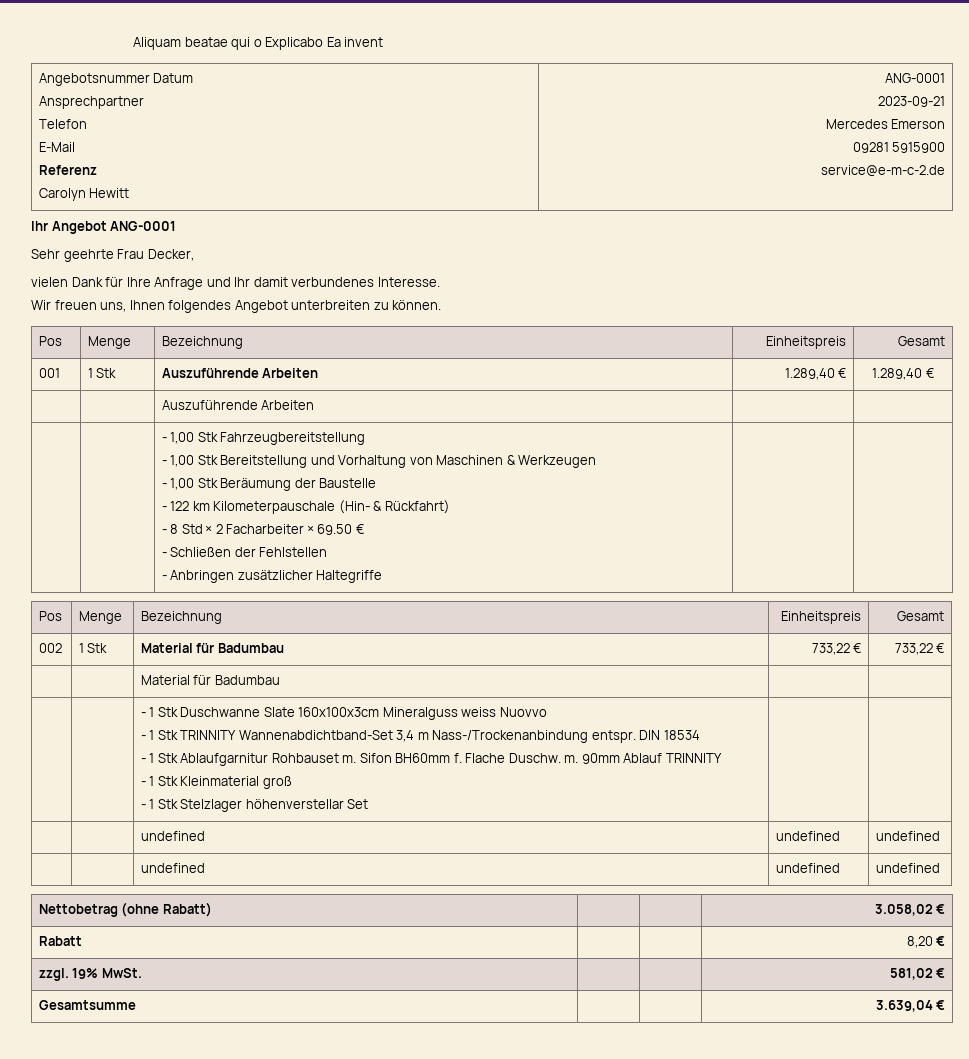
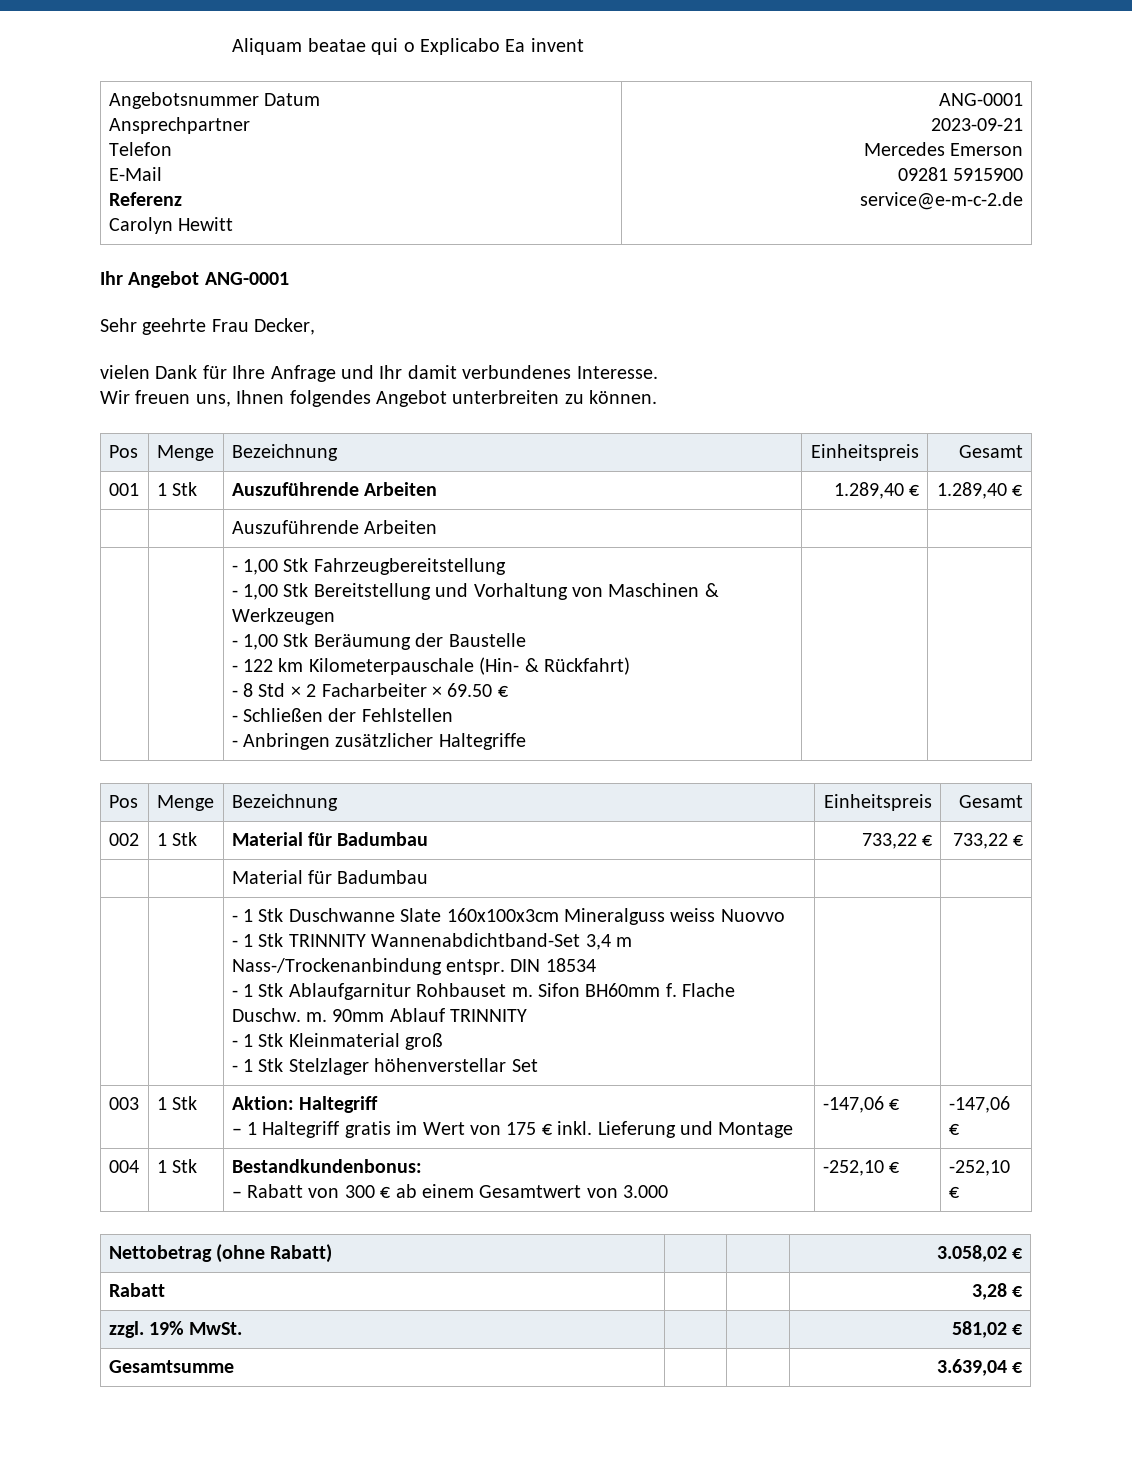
[140,831,205,841] [775,831,840,841] [875,831,940,841] [140,863,205,873] [775,863,840,873] [875,863,940,873] | | undefined | undefined | undefined // | | undefined | undefined | undefined -> [108,1097,139,1110] [156,1096,197,1110] [231,1096,378,1113] [231,1121,794,1138] [822,1096,899,1113] [948,1096,1010,1113] [948,1123,959,1135] [108,1160,139,1173] [156,1159,197,1173] [231,1159,422,1173] [231,1184,669,1198] [822,1160,899,1176] [948,1160,1010,1176] [948,1186,959,1198] 003 | 1 Stk | Aktion: Haltegriff // – 1 Haltegriff gratis im Wert von 175 € inkl. Lieferung und Montage | -147,06 € | -147,06 € // 004 | 1 Stk | Bestandkundenbonus: // – Rabatt von 300 € ab einem Gesamtwert von 3.000 | -252,10 € | -252,10 €
[906,936,933,948] 8,20 -> [972,1283,1008,1300] 3,28

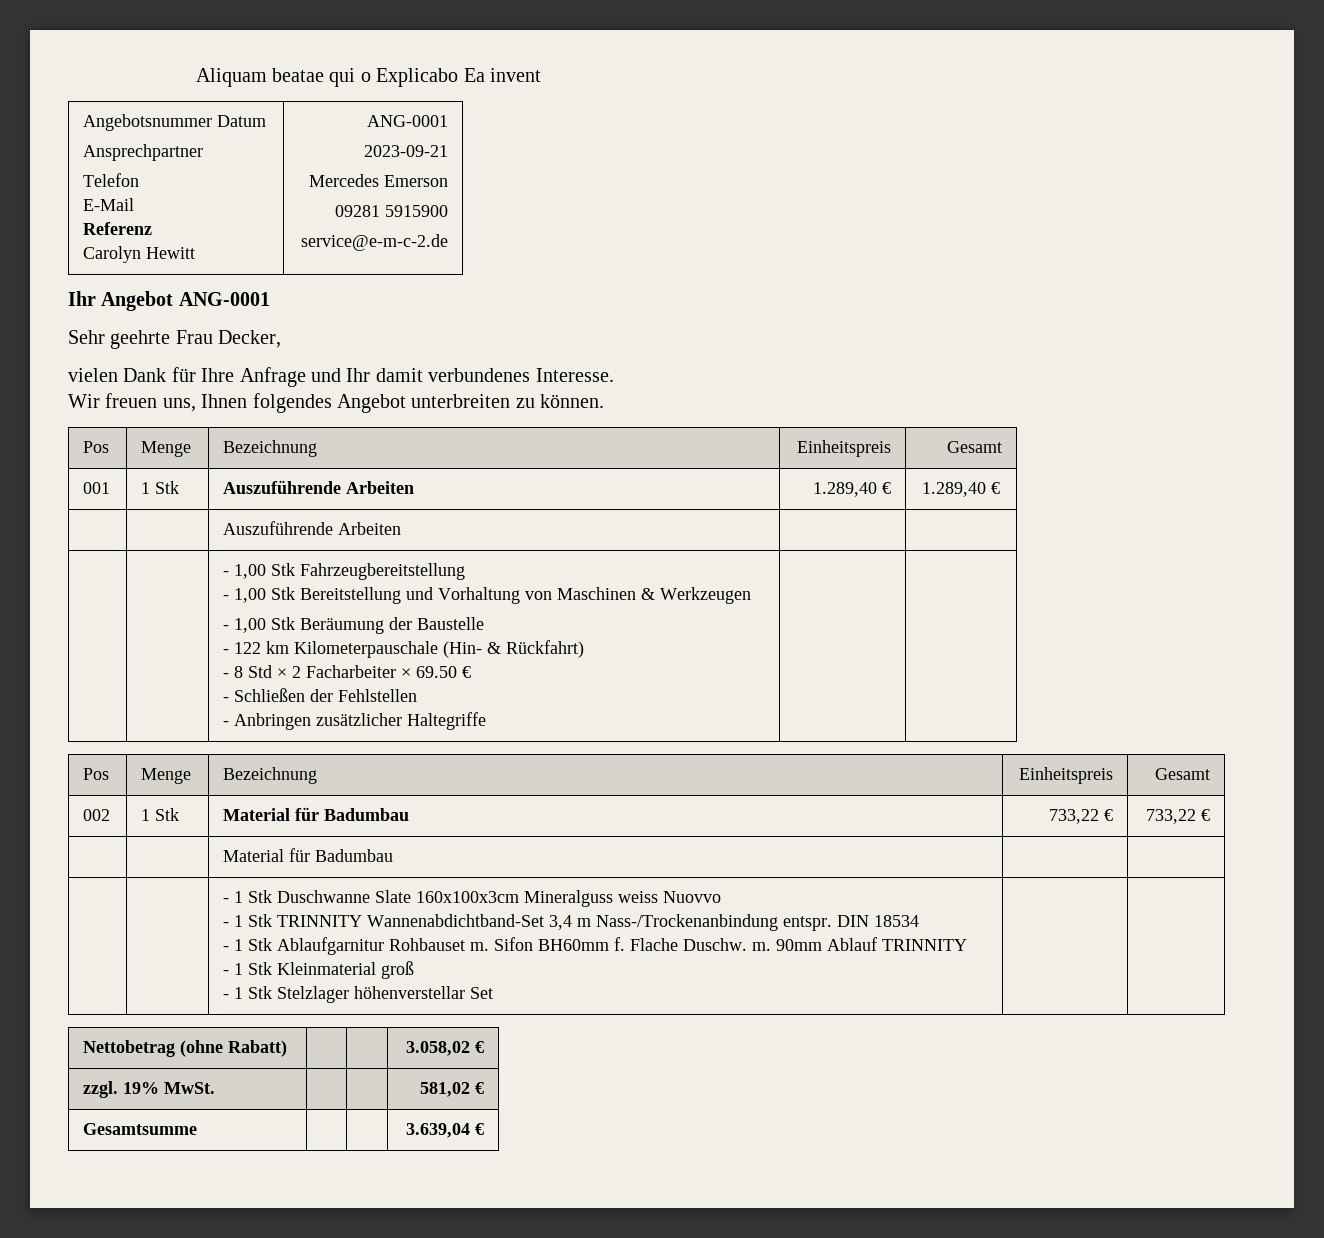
[108,1097,139,1110] [156,1096,197,1110] [231,1096,378,1113] [231,1121,794,1138] [822,1096,899,1113] [948,1096,1010,1113] [948,1123,959,1135] [108,1160,139,1173] [156,1159,197,1173] [231,1159,422,1173] [231,1184,669,1198] [822,1160,899,1176] [948,1160,1010,1176] [948,1186,959,1198] // 003 | 1 Stk | Aktion: Haltegriff // – 1 Haltegriff gratis im Wert von 175 € inkl. Lieferung und Montage | -147,06 € | -147,06 € // 004 | 1 Stk | Bestandkundenbonus: // – Rabatt von 300 € ab einem Gesamtwert von 3.000 | -252,10 € | -252,10 € -> (494, 993) none
[108,1283,165,1297] [972,1283,1024,1300] // Rabatt | | | 3,28 € -> (484, 1047) none

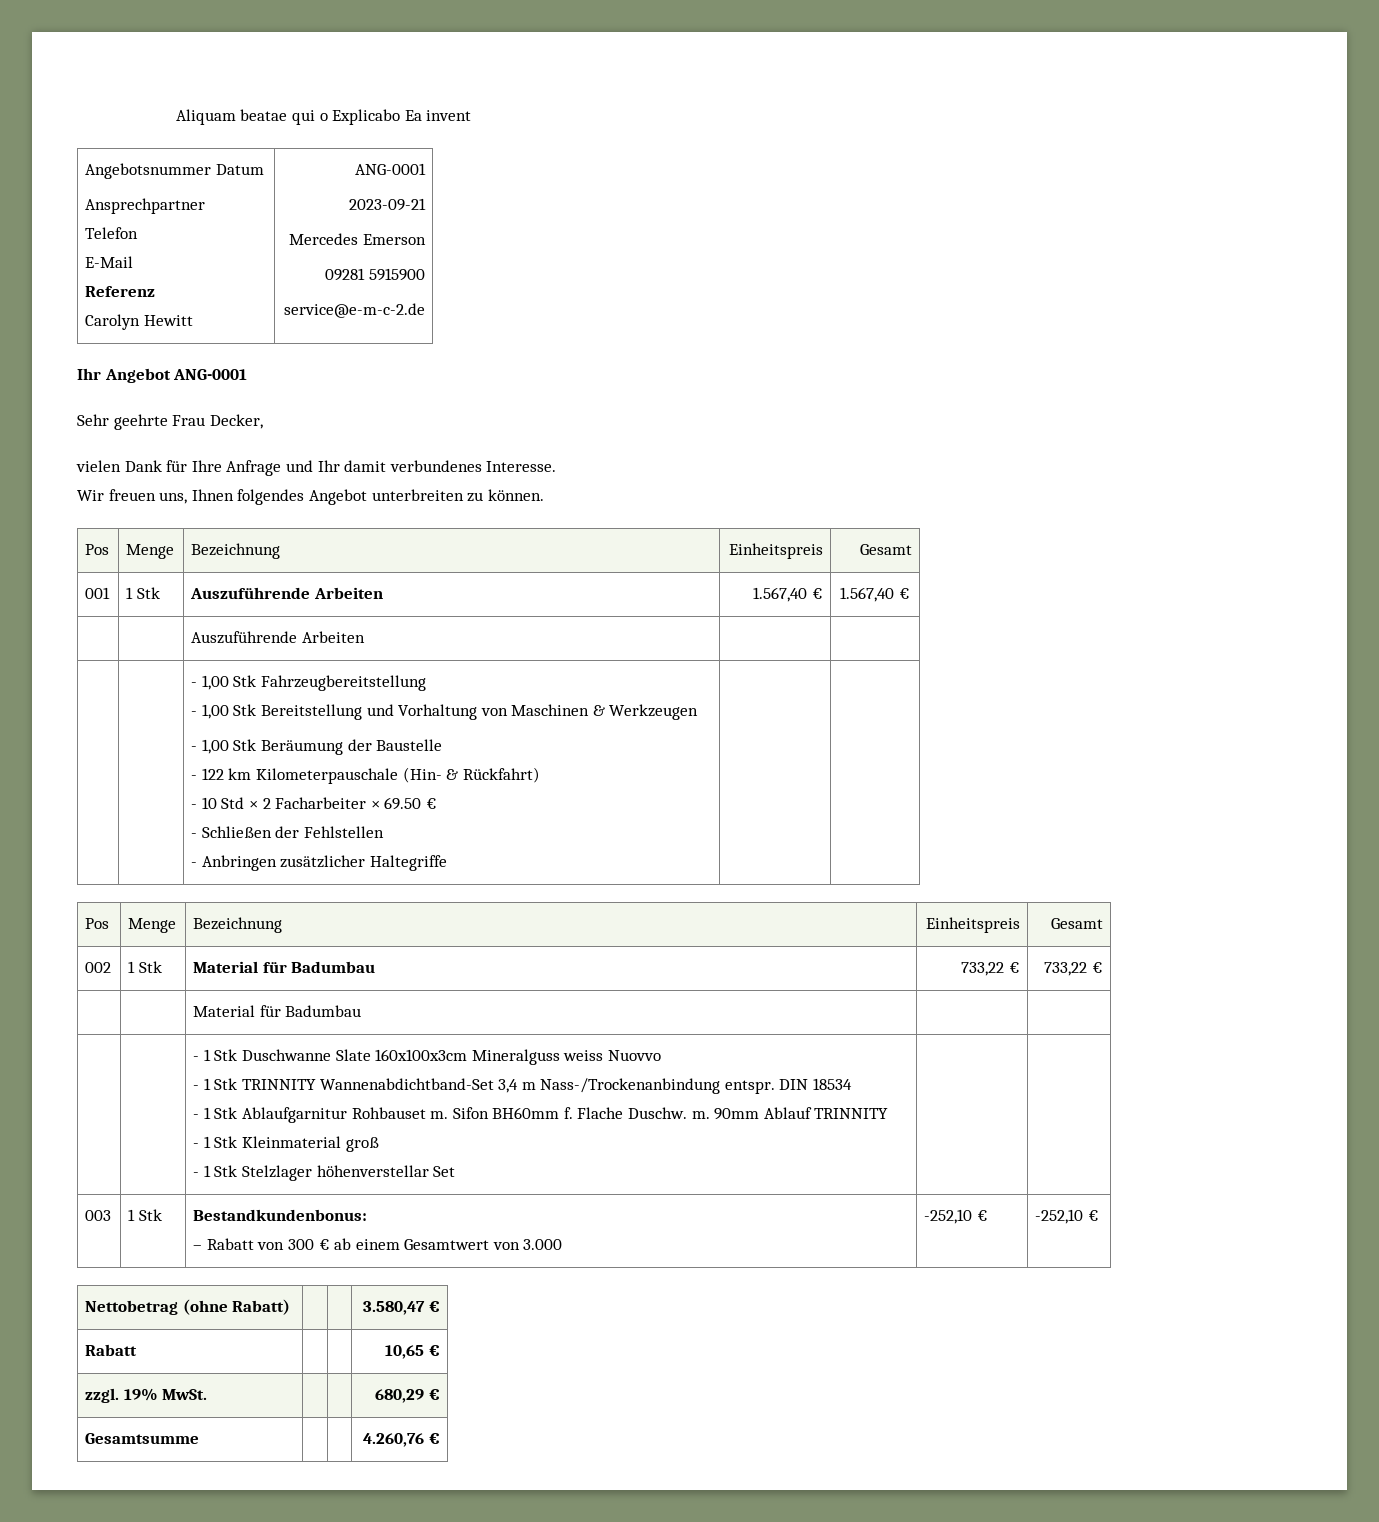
[812,482,891,497] [922,482,986,497] 1.289,40 € | 1.289,40 -> [753,587,823,602] [840,587,895,602] 1.567,40 € | 1.567,40
[234,666,244,678] 8 -> [201,797,217,809] 10
(494, 993) none -> [85,1210,112,1221] [128,1209,162,1221] [193,1209,368,1221] [193,1238,563,1250] [924,1209,988,1224] [1035,1209,1099,1224] // 003 | 1 Stk | Bestandkundenbonus: // – Rabatt von 300 € ab einem Gesamtwert von 3.000 | -252,10 € | -252,10 €
[405,1041,470,1056] 3.058,02 -> [363,1301,440,1315] [85,1344,138,1356] [385,1345,425,1359] 3.580,47 € // Rabatt | | | 10,65
[419,1082,470,1097] 581,02 -> [375,1389,425,1403] 680,29
[405,1123,470,1138] 3.639,04 -> [363,1433,425,1447] 4.260,76

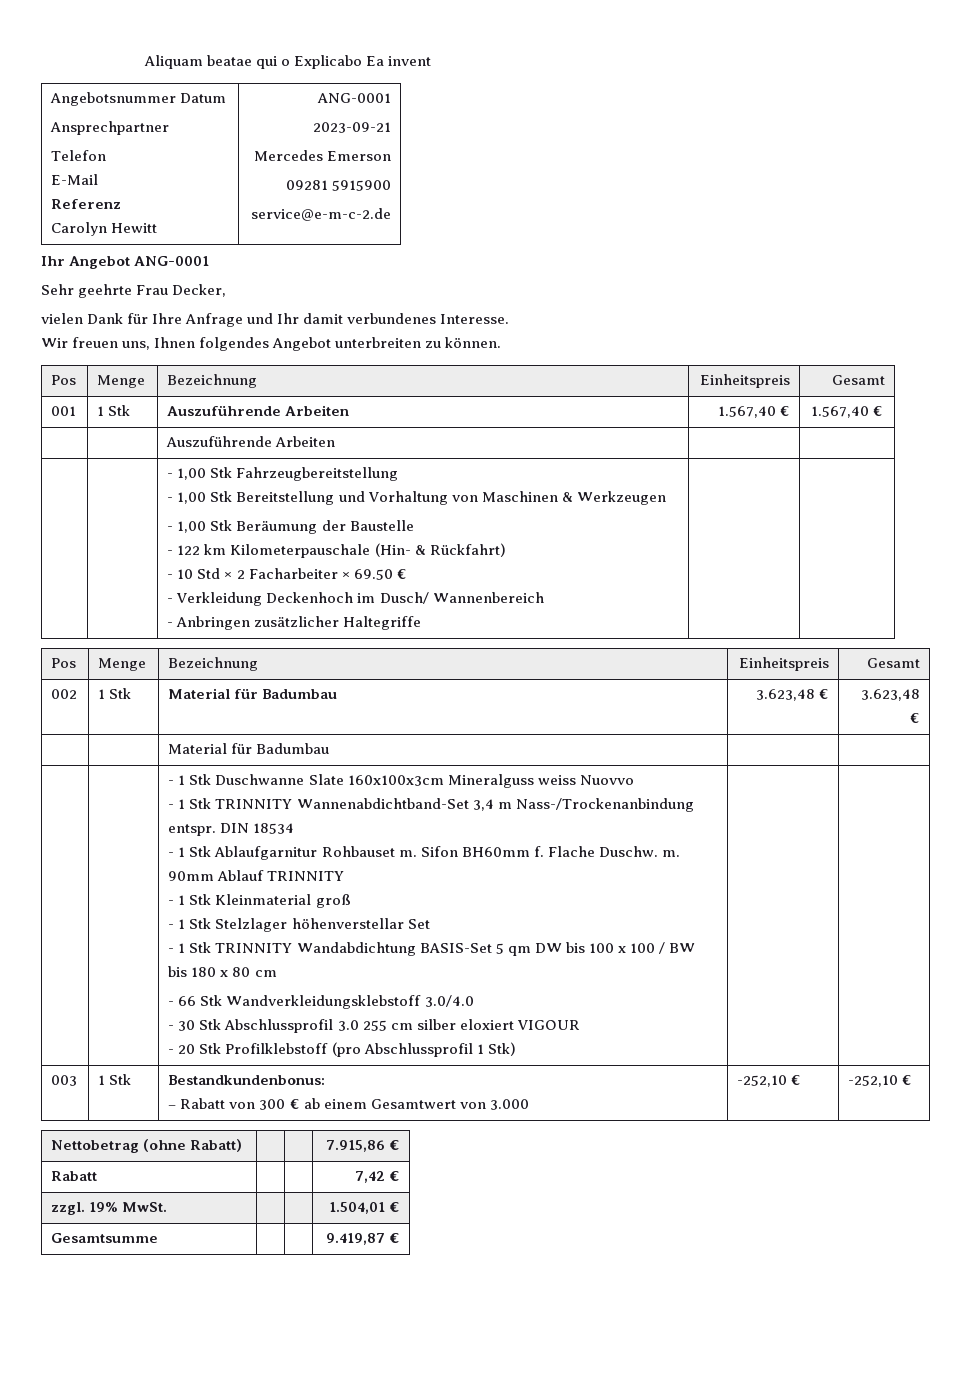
[201,826,384,838] Schließen der Fehlstellen -> [176,592,544,606] Verkleidung Deckenhoch im Dusch/ Wannenbereich
[961,962,1020,976] [1044,962,1088,976] 733,22 € | 733,22 -> [755,689,829,701] [860,689,920,701] 3.623,48 € | 3.623,48
(456, 1171) none -> [168,942,696,956] [168,966,277,977] [168,995,474,1009] [168,1019,580,1033] [168,1042,516,1057] // - 1 Stk TRINNITY Wandabdichtung BASIS-Set 5 qm DW bis 100 x 100 / BW bis 180 x 80 cm // - 66 Stk Wandverkleidungsklebstoff 3.0/4.0 // - 30 Stk Abschlussprofil 3.0 255 cm silber eloxiert VIGOUR // - 20 Stk Profilklebstoff (pro Abschlussprofil 1 Stk)
[363,1301,426,1315] 3.580,47 -> [325,1140,385,1152] 7.915,86
[385,1345,425,1359] 10,65 -> [354,1171,385,1183] 7,42
[375,1389,425,1403] 680,29 -> [328,1202,385,1214] 1.504,01
[363,1433,425,1447] 4.260,76 -> [325,1233,385,1245] 9.419,87

